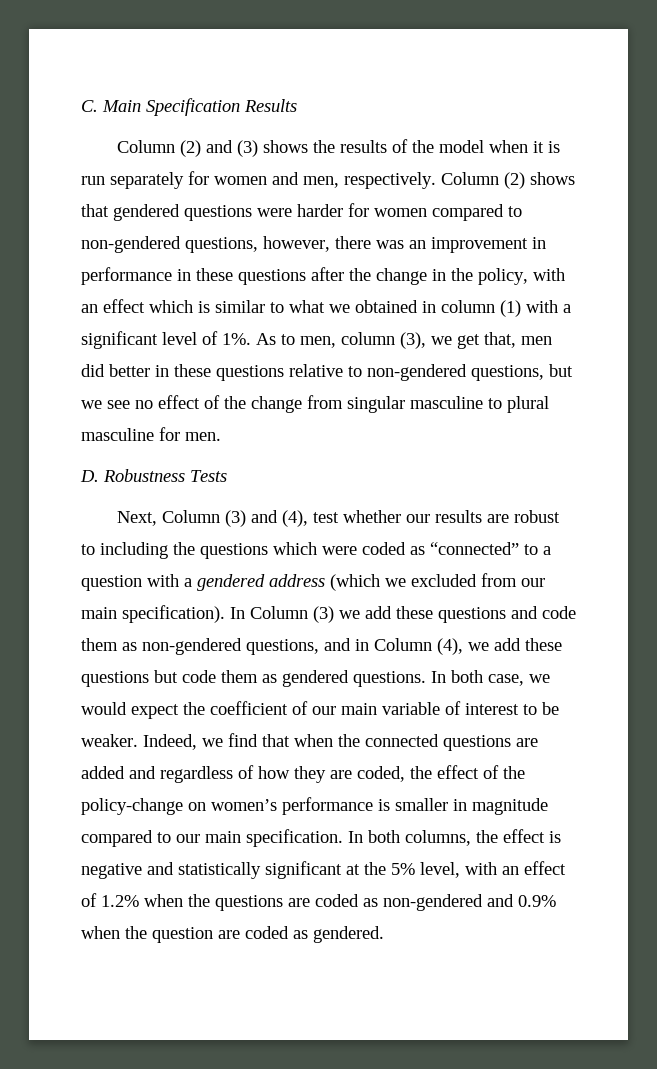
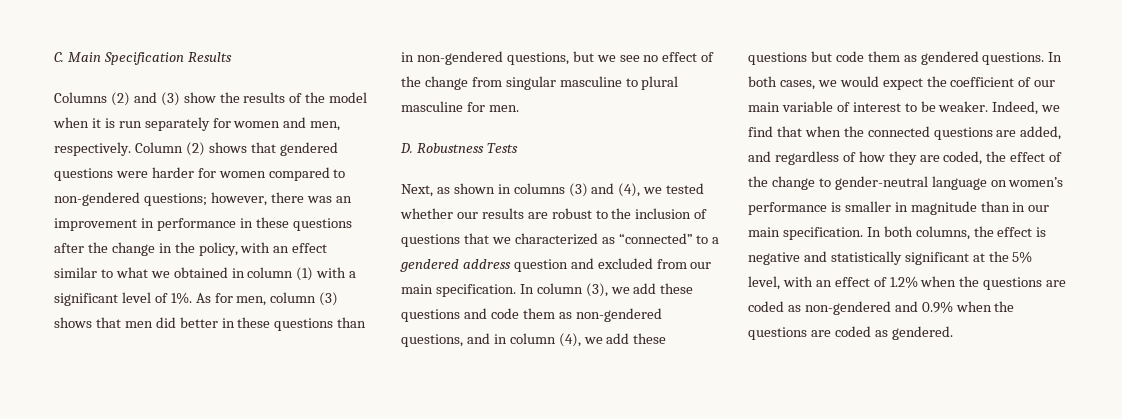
[116,140,175,153] Column -> [54,92,107,103] Columns
[262,140,308,153] shows -> [183,92,216,103] show
[185,237,258,253] questions, -> [143,193,207,206] questions;
[149,300,210,313] which is -> (328, 248) none
[281,334,295,345] to -> [214,293,233,303] for
[400,332,516,349] (3), we get that, -> [319,292,339,306] [54,317,121,328] (3) shows that
[289,364,362,377] relative to -> [337,317,367,328] [401,52,414,62] than in
[161,510,220,523] Column -> [436,183,565,194] as shown in columns
[312,512,339,523] test -> [643,183,705,194] we tested
[100,542,551,559] [81,573,545,591] [81,605,334,623] including the questions which were coded as “connected” to a question with a gendered address (which we excluded from our main specification). In Column (3) -> [611,208,708,219] [401,233,720,247] [400,258,712,272] [401,283,608,297] the inclusion of questions that we characterized as “connected” to a gendered address question and excluded from our main specification. In column (3),
[374,638,432,651] Column -> [509,333,556,344] column
[488,674,524,686] case, -> [779,80,815,90] cases,
[81,766,125,779] added -> [1020,126,1062,140] added,
[81,798,183,815] policy-change -> [771,176,987,190] change to gender-neutral language
[81,830,171,847] compared to -> [980,201,1026,212] than in
[152,927,213,943] question -> [748,327,807,340] questions

